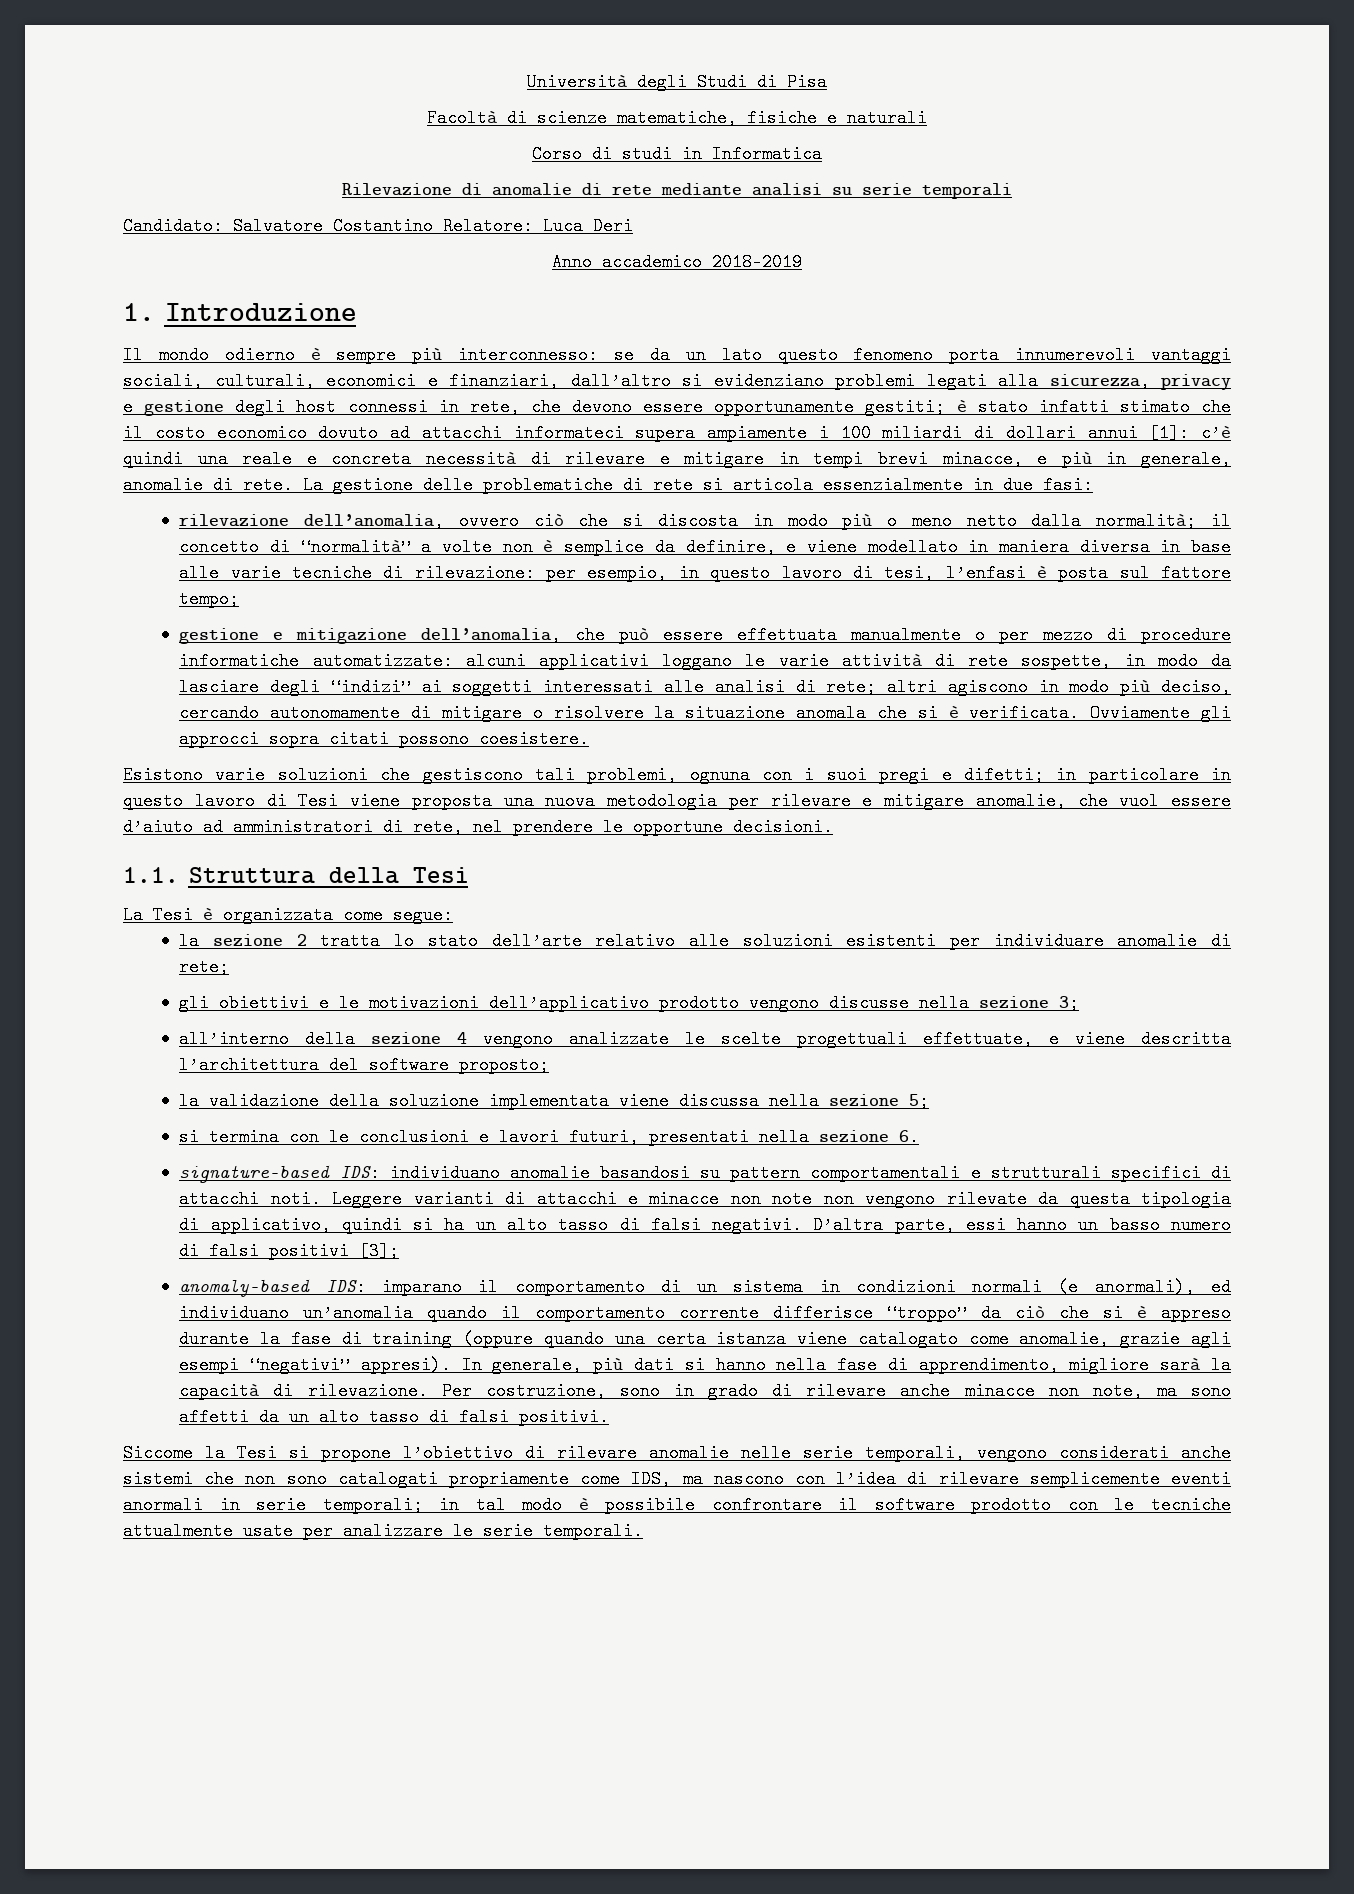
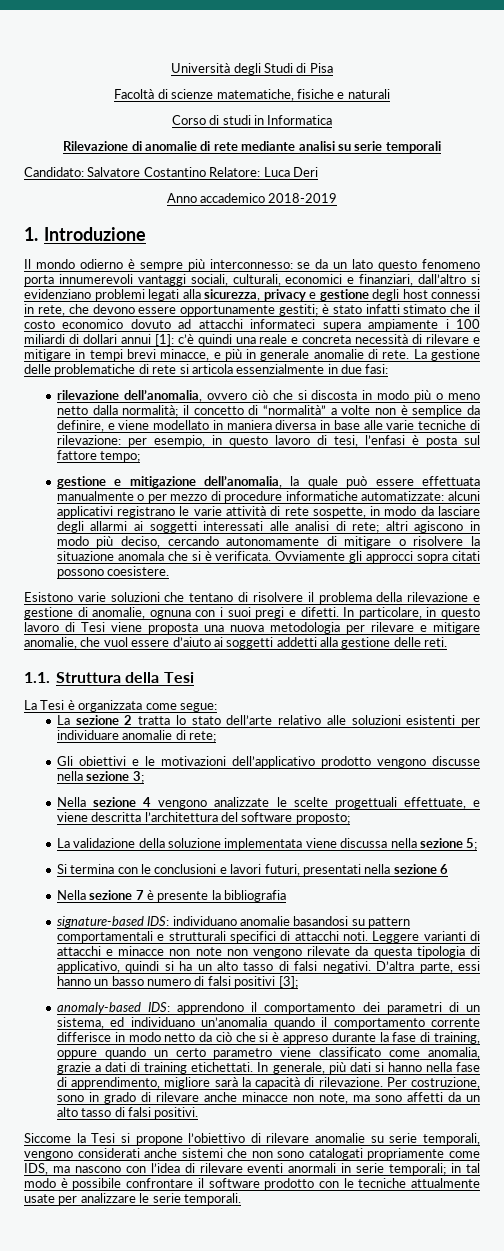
[1141,450,1232,468] generale, -> [260,349,310,361] generale
[575,626,606,644] che -> [290,476,338,488] la quale
[662,652,733,670] loggano -> [117,506,176,518] registrano
[330,678,411,696] “indizi” -> [90,521,128,531] allarmi
[422,766,678,784] gestiscono tali problemi, -> [189,592,480,604] [24,607,146,619] tentano di risolvere il problema della rilevazione e gestione di anomalie,
[963,766,1199,784] difetti; in particolare -> [300,607,422,619] difetti. In particolare,
[203,818,833,836] ad amministratori di rete, nel prendere le opportune decisioni. -> [213,637,448,649] ai soggetti addetti alla gestione delle reti.
[179,932,200,950] la -> [56,715,70,725] La
[179,994,210,1012] gli -> [56,756,73,766] Gli
[179,1030,356,1048] all’interno della -> [56,797,86,807] Nella
[179,1092,200,1110] la -> [56,838,70,848] La
[179,1128,200,1146] si -> [56,864,67,874] Si
[899,1128,920,1146] 6. -> [440,864,449,874] [56,890,287,902] 6 // Nella sezione 7 è presente la bibliografia
[381,1278,1195,1296] imparano il comportamento di un sistema in condizioni normali (e anormali), -> [177,1002,480,1014] [56,1017,104,1029] apprendono il comportamento dei parametri di un sistema,
[887,1304,968,1322] “troppo” -> [114,1032,196,1042] in modo netto
[372,1330,1232,1348] [179,1356,451,1374] training (oppure quando una certa istanza viene catalogato come anomalie, grazie agli esempi “negativi” appresi). -> [433,1032,480,1044] [56,1047,480,1059] [56,1062,254,1074] training, oppure quando un certo parametro viene classificato come anomalia, grazie a dati di training etichettati.
[741,1444,791,1462] nelle -> [370,1136,384,1143] su
[1029,1470,1160,1488] semplicemente -> (243, 1168) none

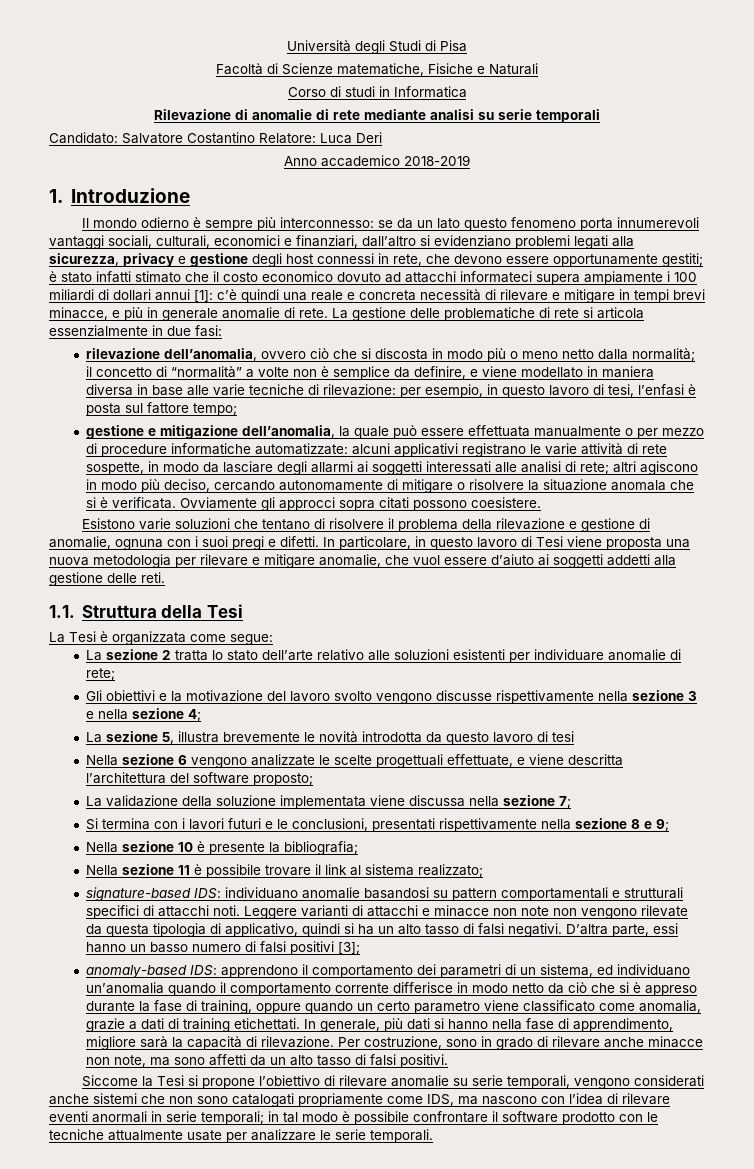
[171,89,390,101] scienze matematiche, fisiche e naturali -> [282,63,538,76] Scienze matematiche, Fisiche e Naturali
[144,756,371,768] le motivazioni dell’applicativo prodotto -> [171,690,373,702] la motivazione del lavoro svolto
[56,771,144,783] [56,797,152,807] nella sezione 3; // Nella sezione 4 -> [496,690,698,704] [86,708,202,722] [86,731,575,745] [86,754,188,766] rispettivamente nella sezione 3 e nella sezione 4; // La sezione 5, illustra brevemente le novità introdotta da questo lavoro di tesi // Nella sezione 6
[466,838,478,850] 5; -> [559,796,572,809] 7;
[141,864,449,876] [56,890,144,900] le conclusioni e lavori futuri, presentati nella sezione 6 // Nella sezione 7 -> [182,818,670,832] [86,841,194,853] i lavori futuri e le conclusioni, presentati rispettivamente nella sezione 8 e 9; // Nella sezione 10
[224,890,287,902] bibliografia -> [284,841,359,855] [86,864,484,878] bibliografia; // Nella sezione 11 è possibile trovare il link al sistema realizzato;

